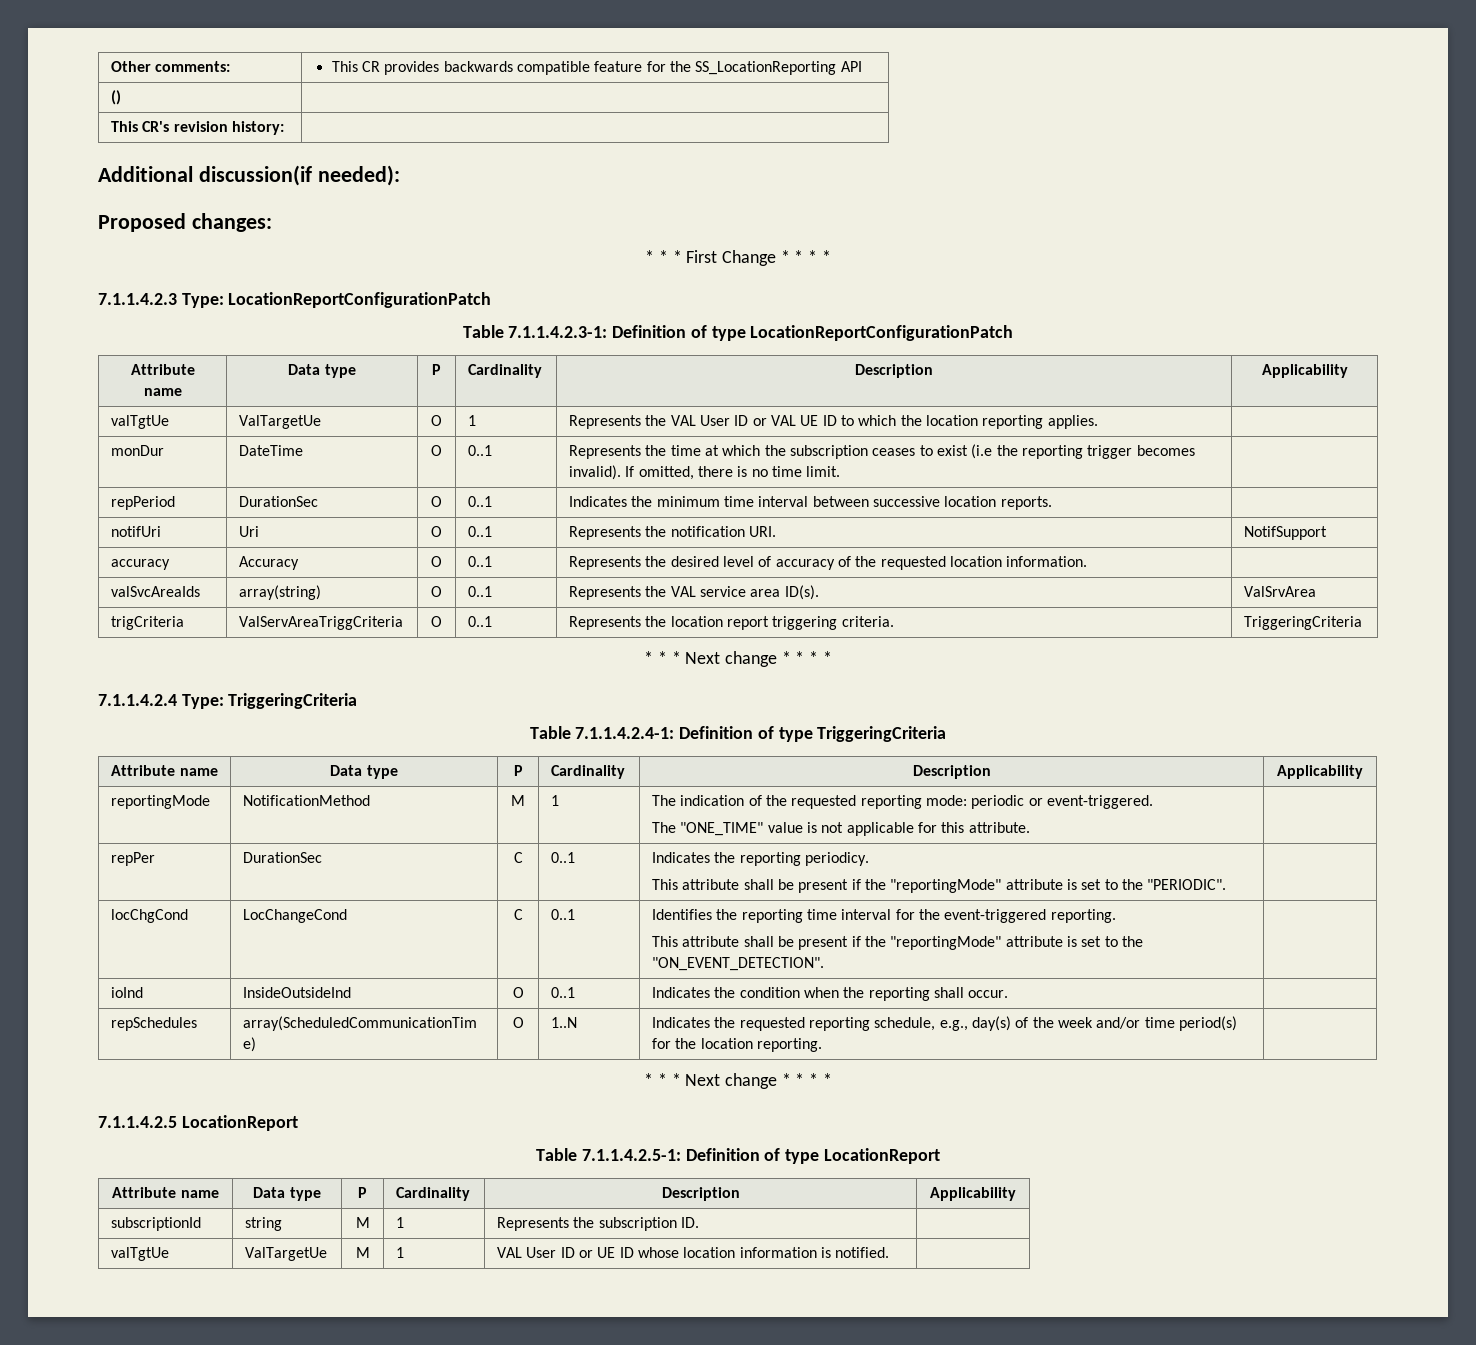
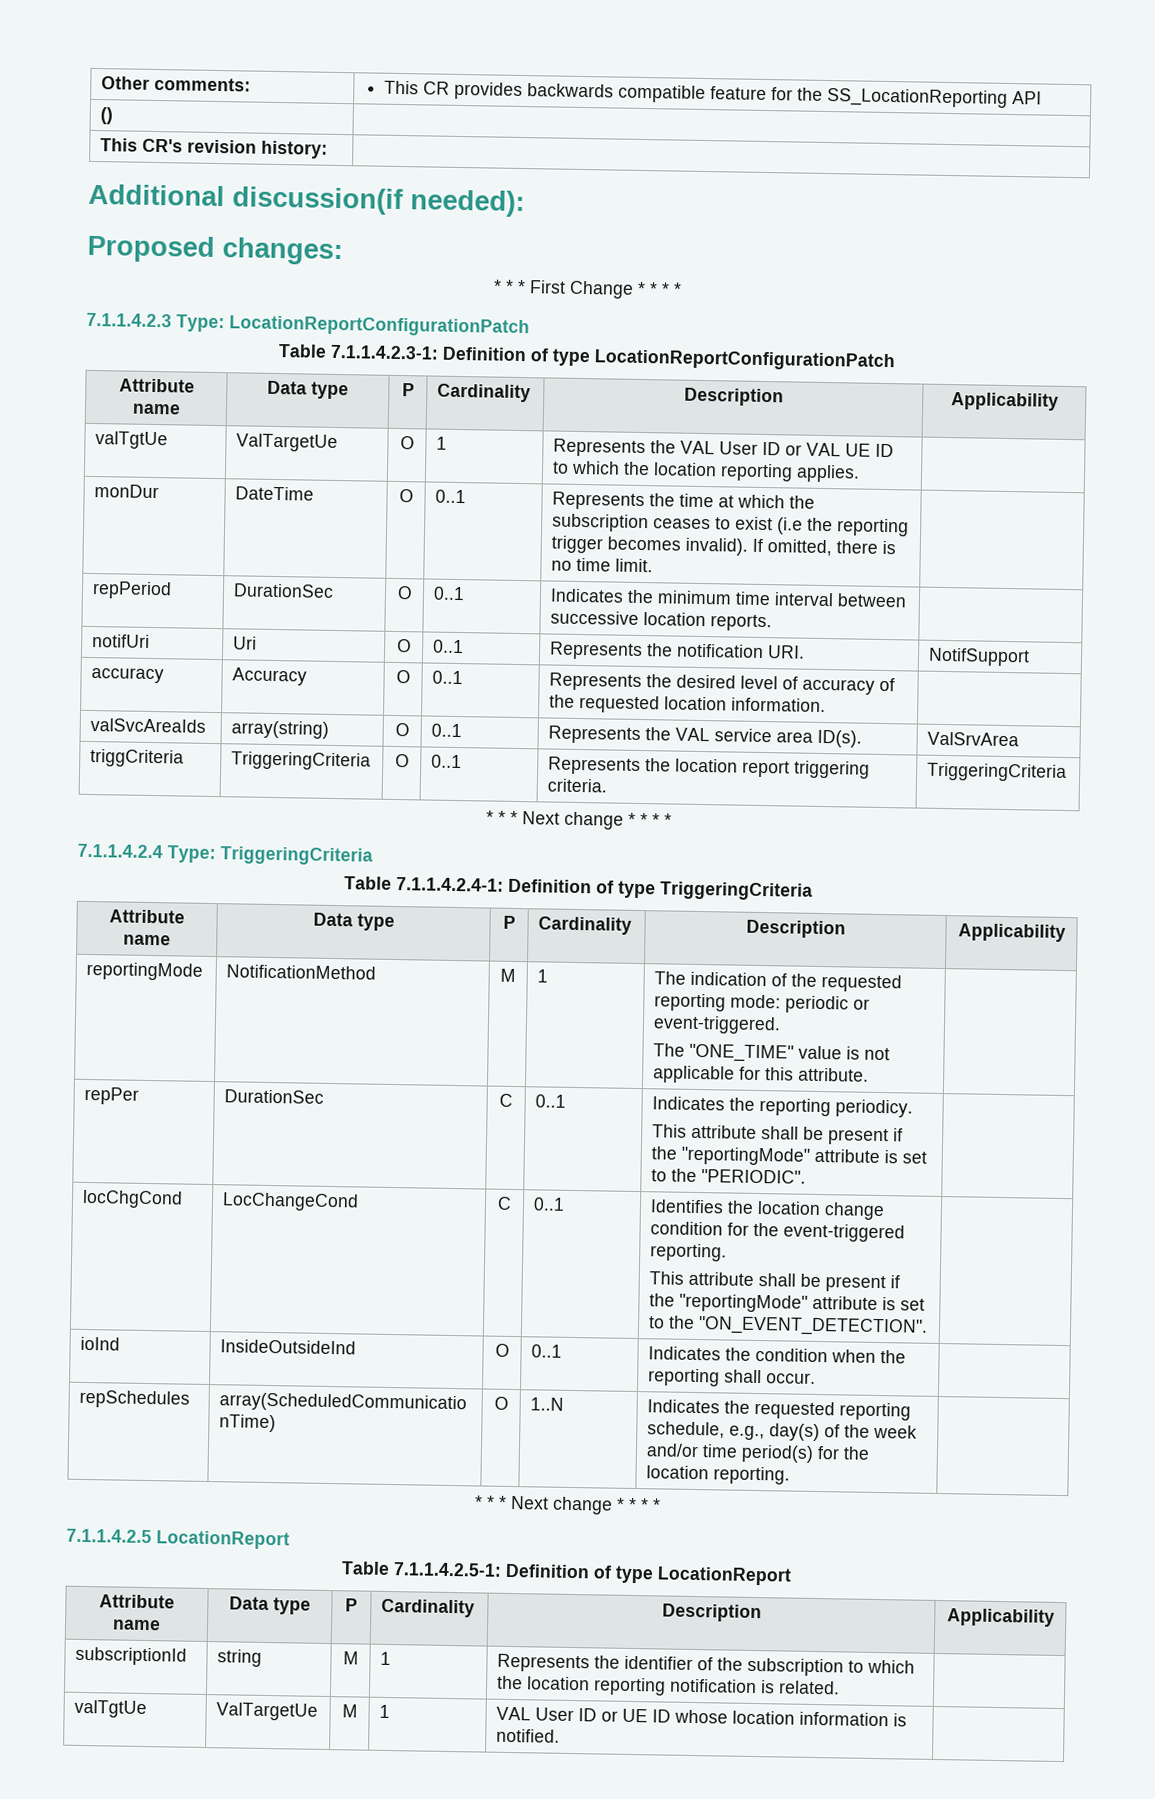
[111,616,185,630] [239,616,404,630] trigCriteria | ValServAreaTriggCriteria -> [90,748,185,768] [231,751,372,771] triggCriteria | TriggeringCriteria
[741,909,892,923] reporting time interval -> [757,1201,886,1221] [650,1221,724,1236] location change condition
[598,1217,700,1231] subscription ID. -> [624,1655,916,1677] [497,1675,841,1696] identifier of the subscription to which the location reporting notification is related.

